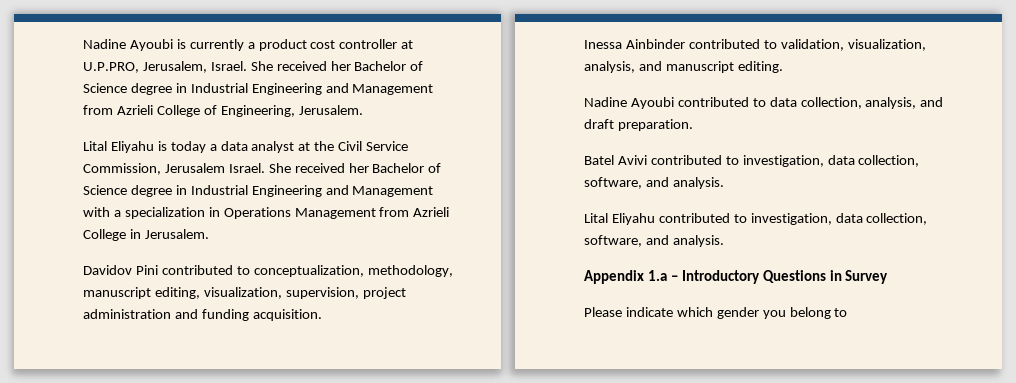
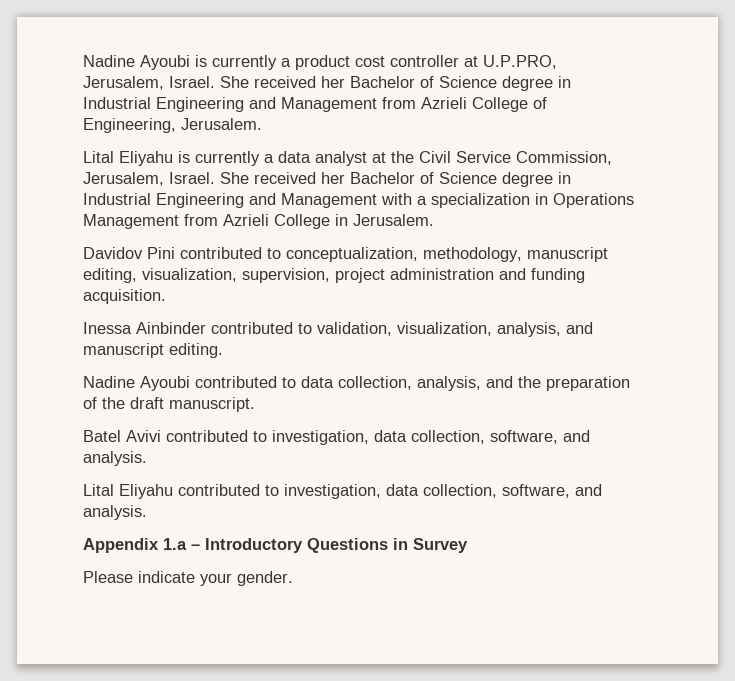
[170,141,206,153] today -> [195,151,260,166] currently
[164,163,225,173] Jerusalem -> [83,172,164,186] Jerusalem,
[584,119,693,131] draft preparation. -> [518,376,630,391] [83,397,255,412] the preparation of the draft manuscript.
[676,307,848,319] which gender you belong to -> [200,571,293,586] your gender.

